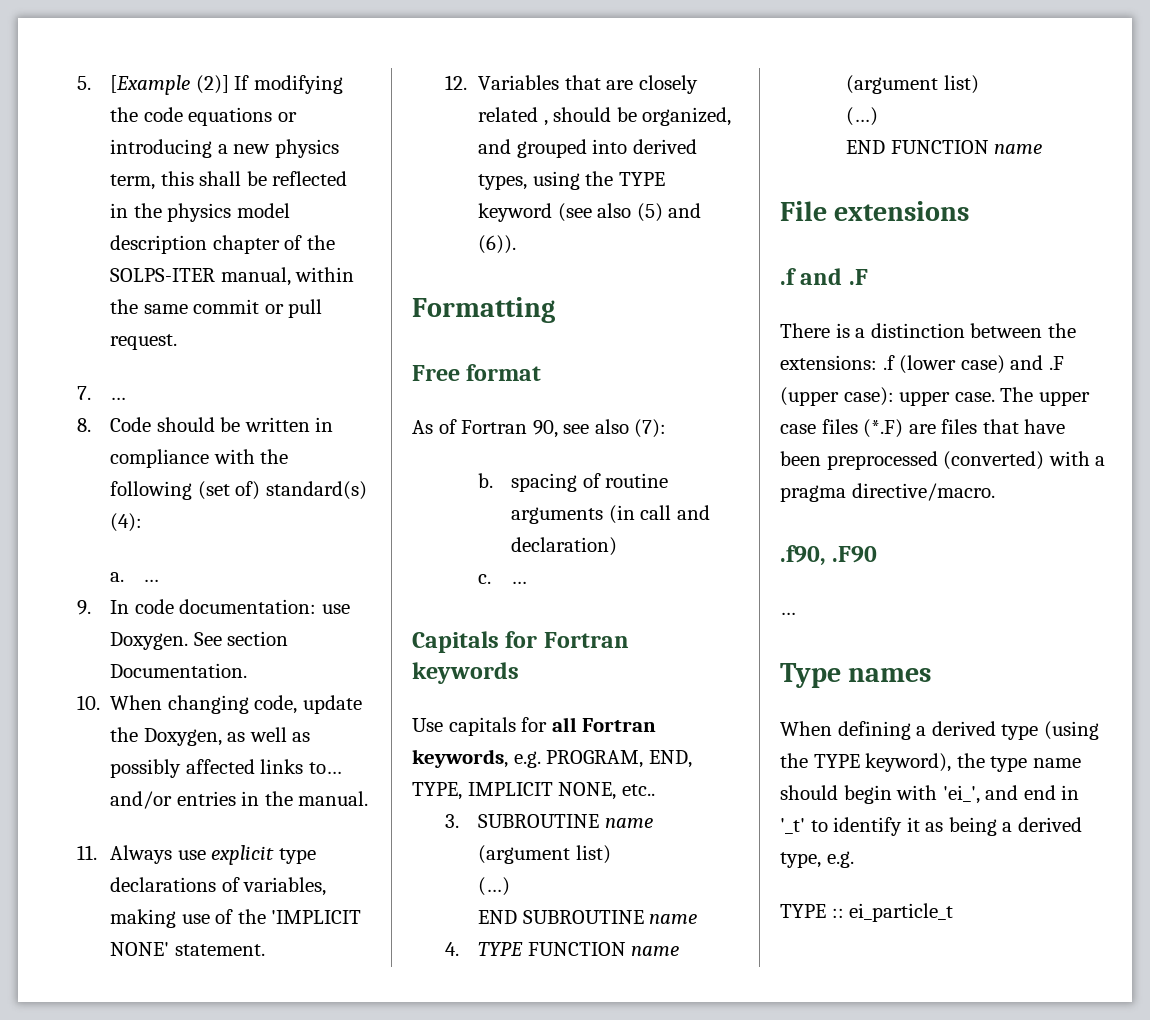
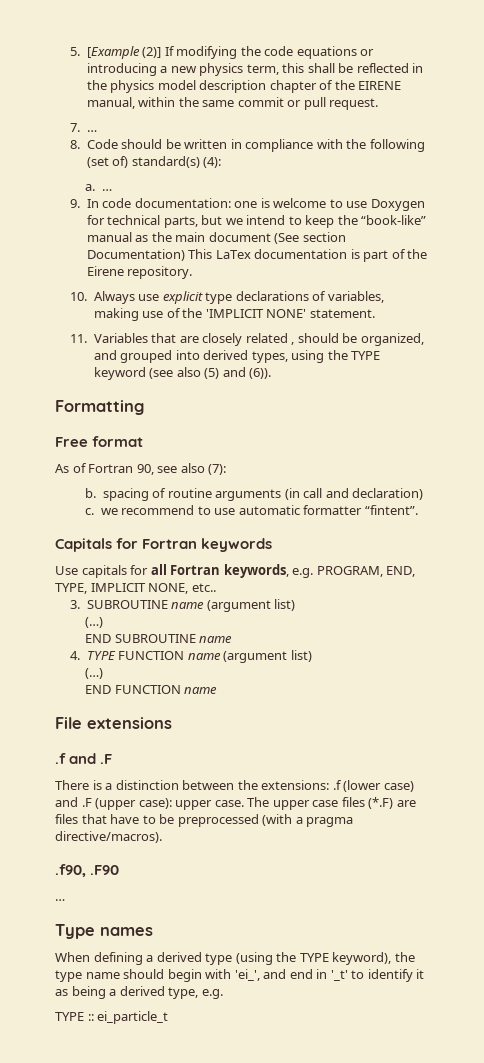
[110,268,216,282] SOLPS-ITER -> [358,81,402,90] EIRENE
[321,604,350,614] [110,631,289,650] [110,663,248,678] [77,695,362,714] [110,727,311,746] [110,759,342,778] [110,791,369,809] [77,845,98,860] use Doxygen. See section Documentation. // 10. When changing code, update the Doxygen, as well as possibly affected links to… and/or entries in the manual. // 11. -> [234,198,425,211] [86,215,427,228] [86,232,346,244] [86,249,428,262] [86,266,193,279] [70,292,88,301] one is welcome to use Doxygen for technical parts, but we intend to keep the “book-like” manual as the main document (See section Documentation) This LaTex documentation is part of the Eirene repository. // 10.
[445,75,468,90] 12. -> [70,334,88,343] 11.
[511,581,528,584] … -> [100,505,418,515] we recommend to use automatic formatter “fintent”.
[780,451,1090,470] been preprocessed (converted) with -> [142,814,293,827] to be preprocessed (with
[851,483,995,501] directive/macro. -> [55,831,162,843] directive/macros).

